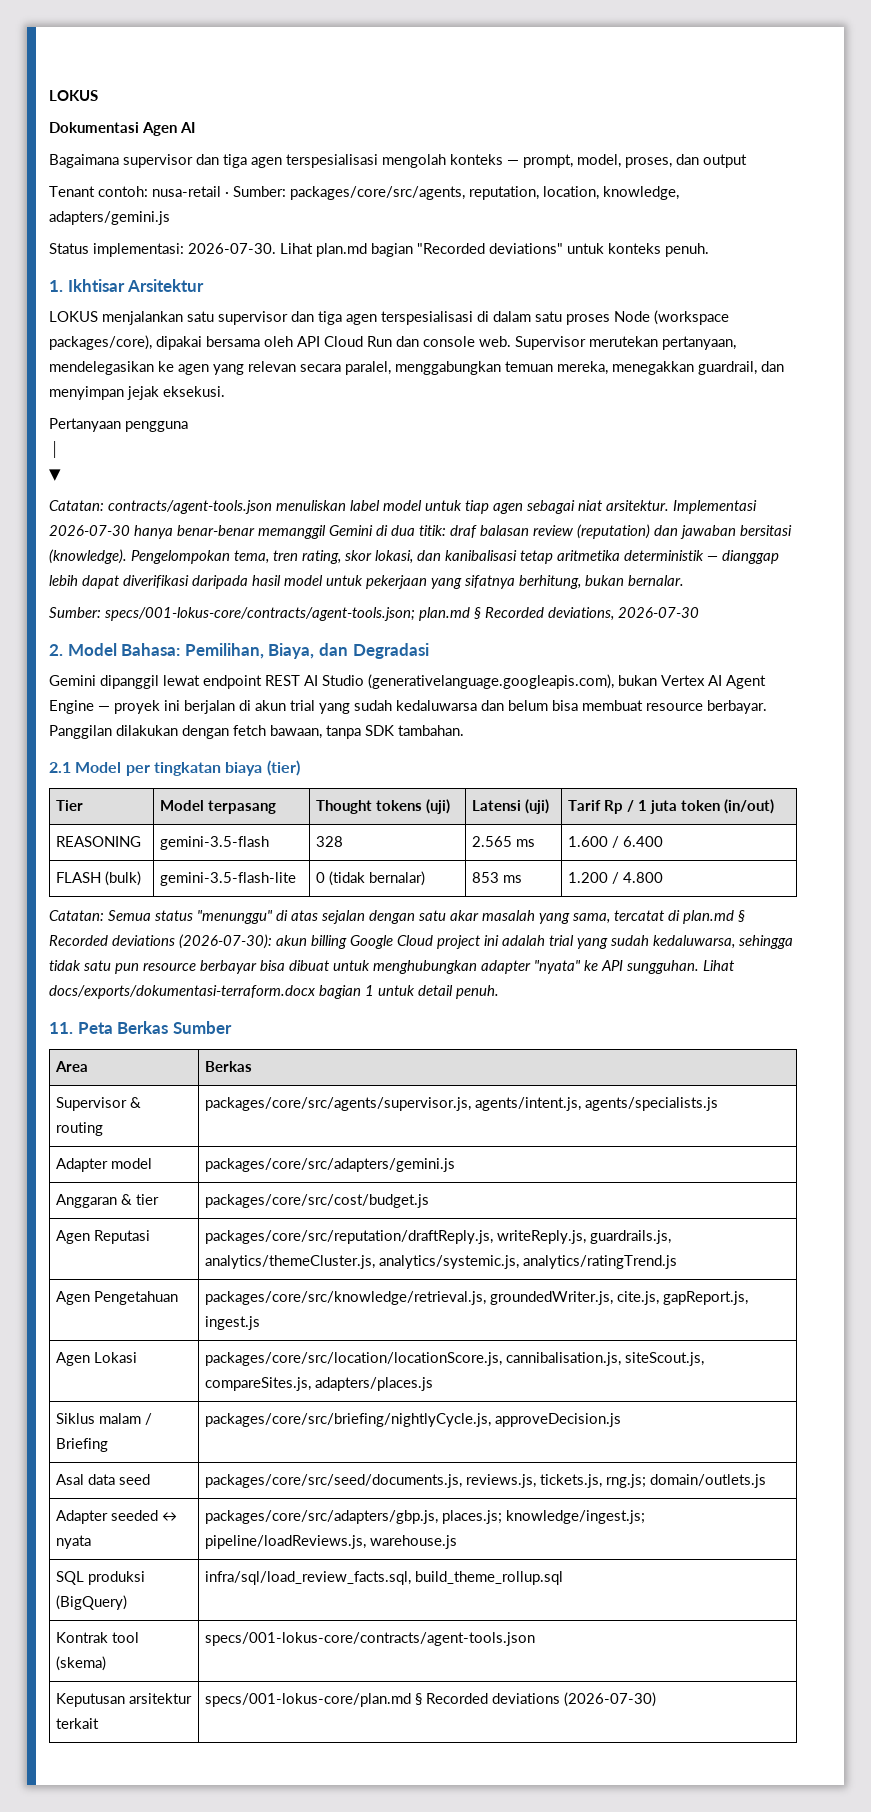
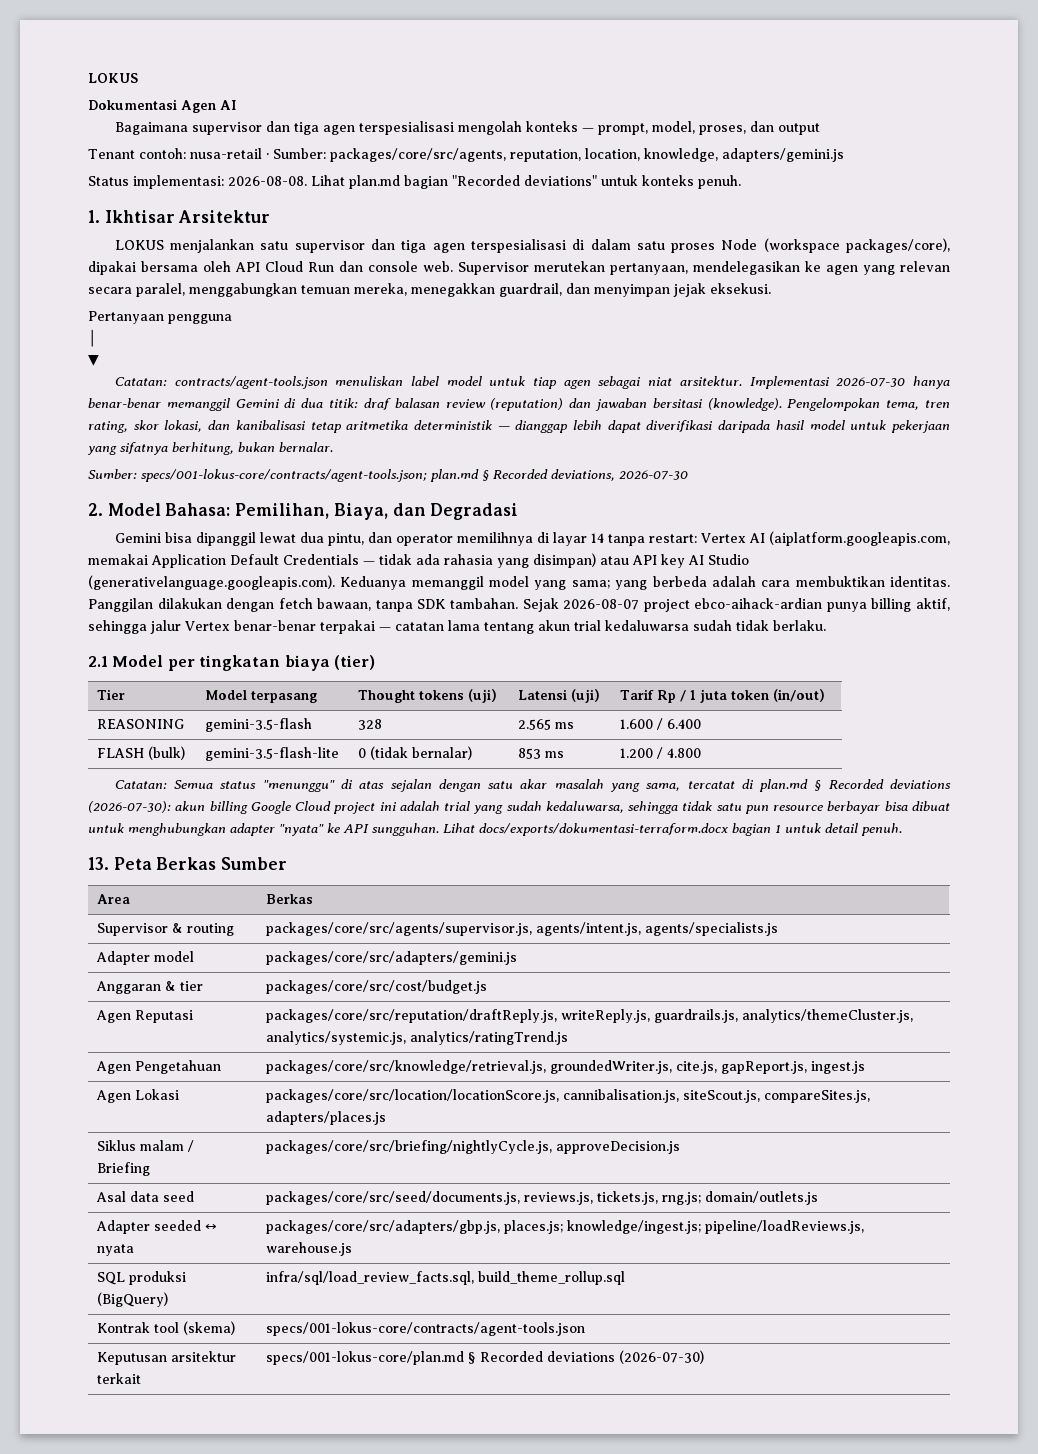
[188,243,276,254] 2026-07-30. -> [228,176,307,186] 2026-08-08.
(96, 680) none -> [164,532,192,543] bisa
[203,674,766,689] [49,700,767,714] endpoint REST AI Studio (generativelanguage.googleapis.com), bukan Vertex AI Agent Engine — proyek ini berjalan di akun trial yang sudah kedaluwarsa dan belum bisa membuat resource berbayar. -> [299,531,951,546] [88,553,749,568] [88,575,951,590] dua pintu, dan operator memilihnya di layar 14 tanpa restart: Vertex AI (aiplatform.googleapis.com, memakai Application Default Credentials — tidak ada rahasia yang disimpan) atau API key AI Studio (generativelanguage.googleapis.com). Keduanya memanggil model yang sama; yang berbeda adalah cara membuktikan identitas.
(464, 730) none -> [522,598,950,612] [88,620,826,634] Sejak 2026-08-07 project ebco-aihack-ardian punya billing aktif, sehingga jalur Vertex benar-benar terpakai — catatan lama tentang akun trial kedaluwarsa sudah tidak berlaku.
[49,1022,73,1034] 11. -> [88,857,109,870] 13.

